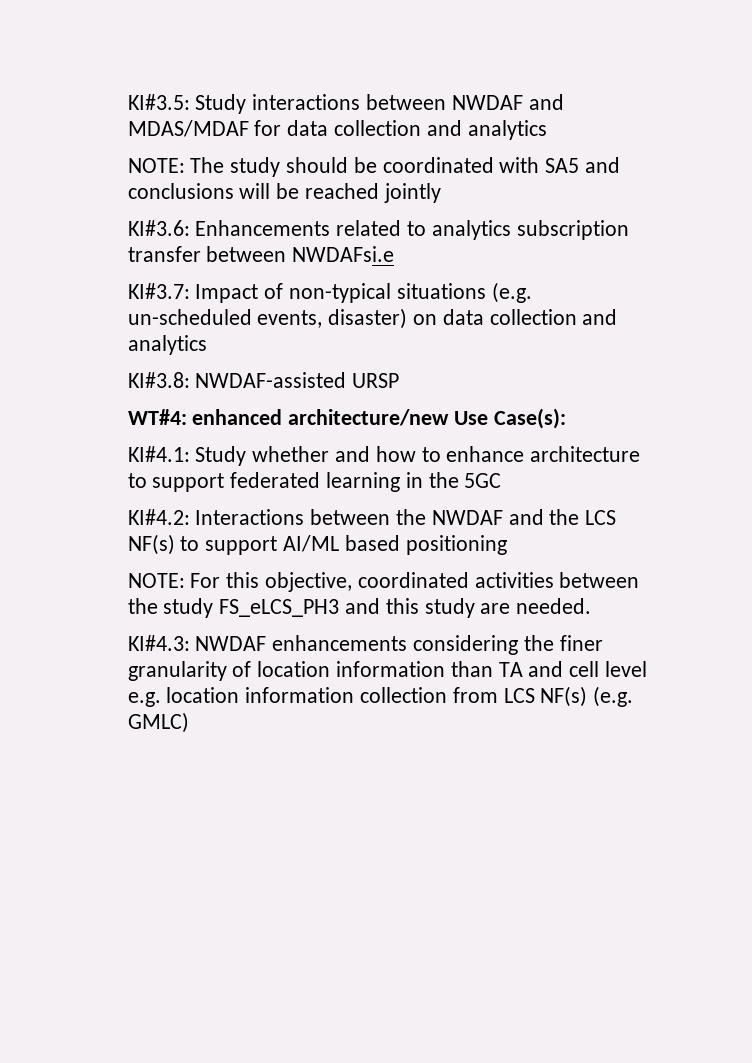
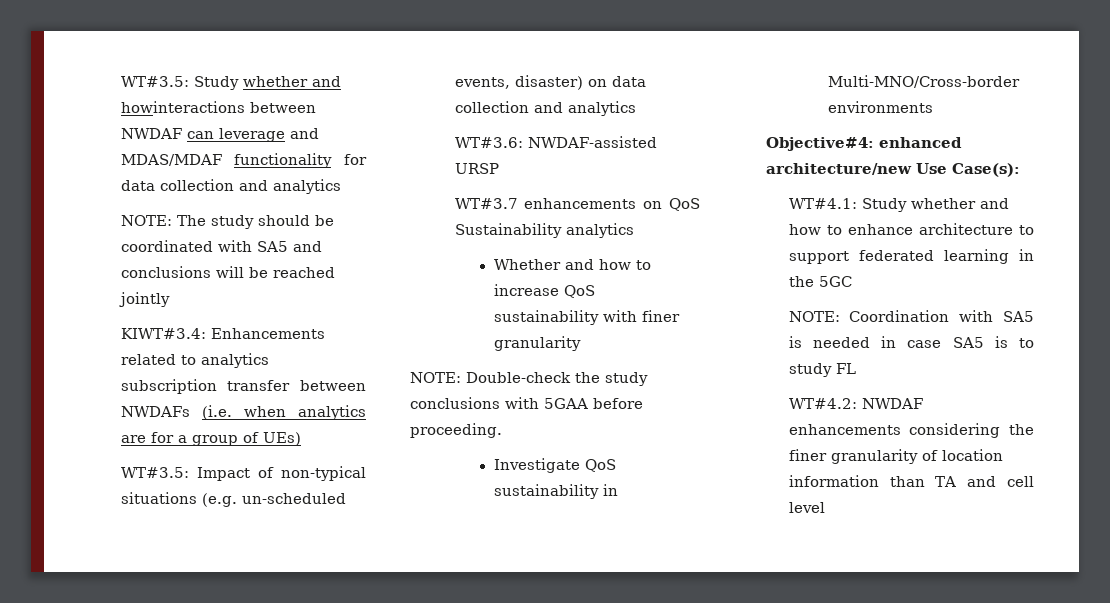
[127,94,523,114] KI#3.5: Study interactions between NWDAF -> [120,76,341,90] [120,101,316,113] [120,128,285,142] WT#3.5: Study whether and howinteractions between NWDAF can leverage
(249, 128) none -> [234,153,333,168] functionality
[127,220,190,236] KI#3.6: -> [120,328,206,339] KIWT#3.4:
[292,246,395,262] [127,283,190,299] NWDAFsi.e // KI#3.7: -> [120,405,366,420] [120,432,301,446] [120,467,189,478] NWDAFs (i.e. when analytics are for a group of UEs) // WT#3.5:
[127,372,190,388] KI#3.8: -> [454,137,523,148] WT#3.6:
[127,409,187,425] WT#4: -> [454,198,700,211] [454,223,634,238] [493,259,651,270] [493,284,595,298] [493,310,680,325] [493,336,581,351] [410,372,648,386] [410,397,643,409] [410,423,502,438] [493,458,616,473] [493,484,618,499] [827,75,1020,88] [827,101,933,113] [766,137,875,151] WT#3.7 enhancements on QoS Sustainability analytics // Whether and how to increase QoS sustainability with finer granularity // NOTE: Double-check the study conclusions with 5GAA before proceeding. // Investigate QoS sustainability in Multi-MNO/Cross-border environments // Objective#4:
[127,446,190,462] KI#4.1: -> [788,198,857,209] WT#4.1:
[127,509,617,525] [127,534,507,555] [127,572,640,592] [127,598,592,618] [127,635,190,651] KI#4.2: Interactions between the NWDAF and the LCS NF(s) to support AI/ML based positioning // NOTE: For this objective, coordinated activities between the study FS_eLCS_PH3 and this study are needed. // KI#4.3: -> [788,310,1034,322] [788,336,1034,348] [788,363,856,377] [788,398,857,409] NOTE: Coordination with SA5 is needed in case SA5 is to study FL // WT#4.2:
[127,686,634,707] [127,712,189,733] e.g. location information collection from LCS NF(s) (e.g. GMLC) -> (825, 507) none

